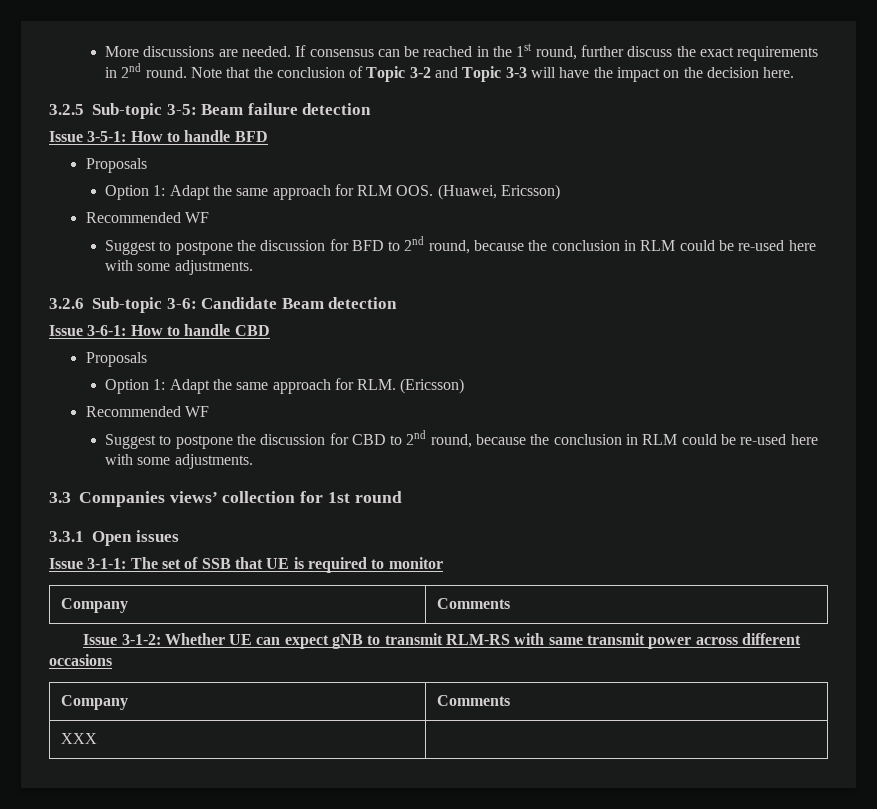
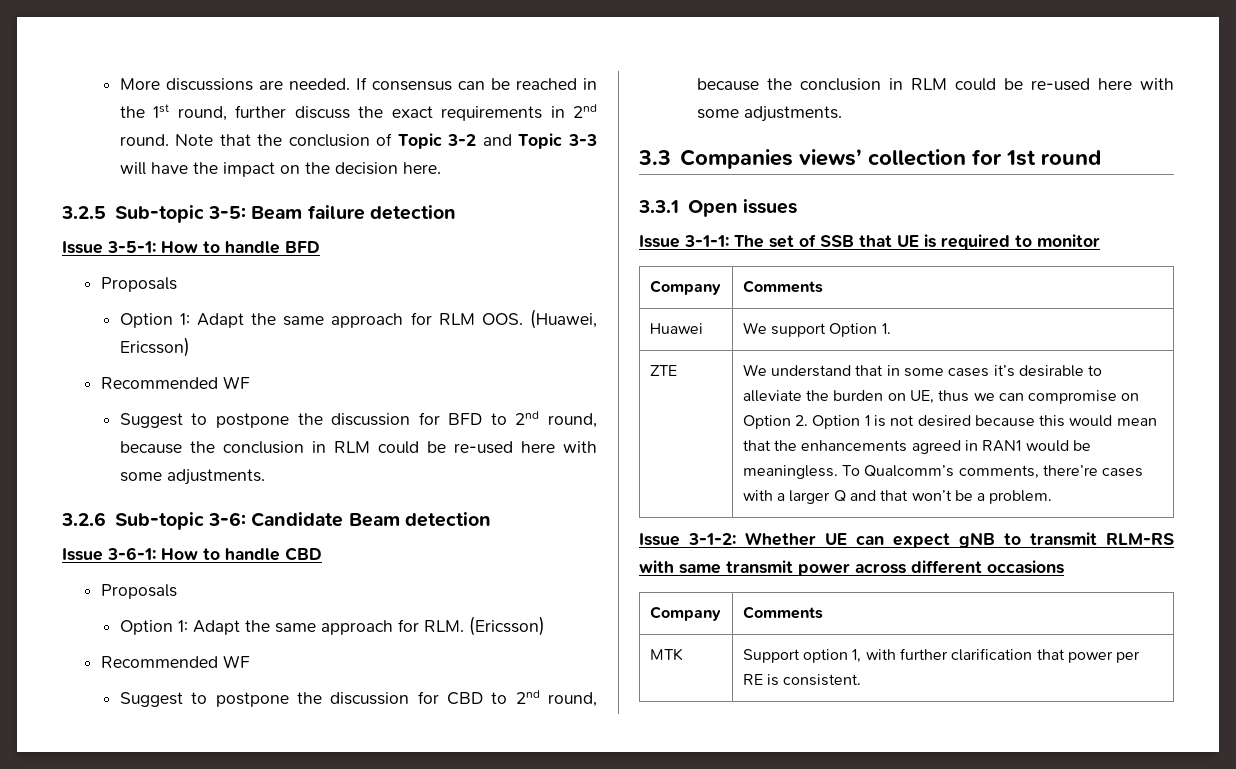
(511, 603) none -> [649,323,703,334] [742,322,891,337] [649,365,677,376] [742,364,1103,377] [742,390,1140,404] [742,415,1157,429] [742,440,1091,454] [742,465,1144,479] [742,490,1053,504] // Huawei | We support Option 1. // ZTE | We understand that in some cases it’s desirable to alleviate the burden on UE, thus we can compromise on Option 2. Option 1 is not desired because this would mean that the enhancements agreed in RAN1 would be meaningless. To Qualcomm’s comments, there’re cases with a larger Q and that won’t be a problem.
[61,733,98,744] XXX | -> [649,648,683,661] [742,648,1141,663] [742,674,862,686] MTK | Support option 1, with further clarification that power per RE is consistent.

